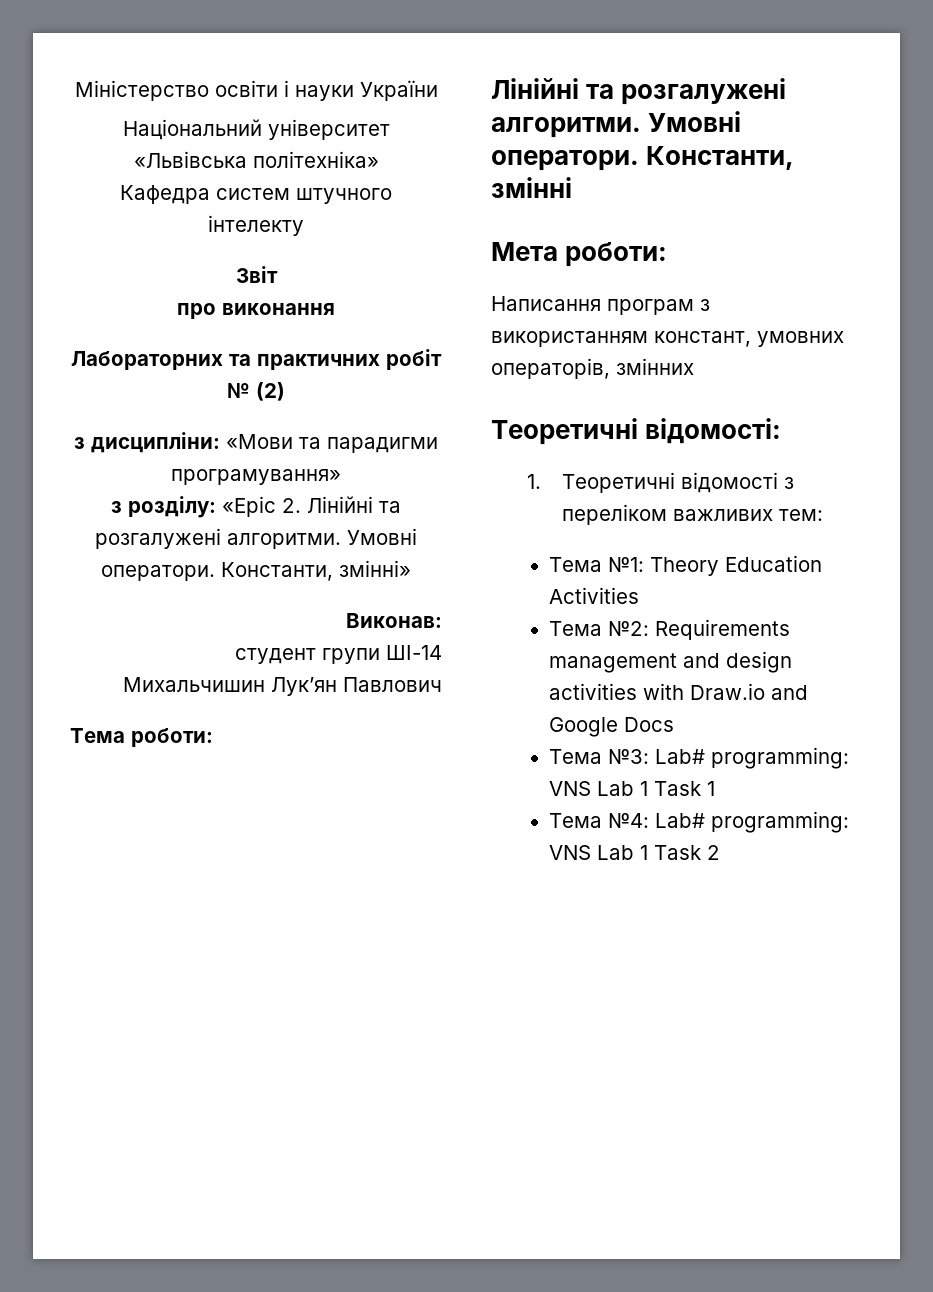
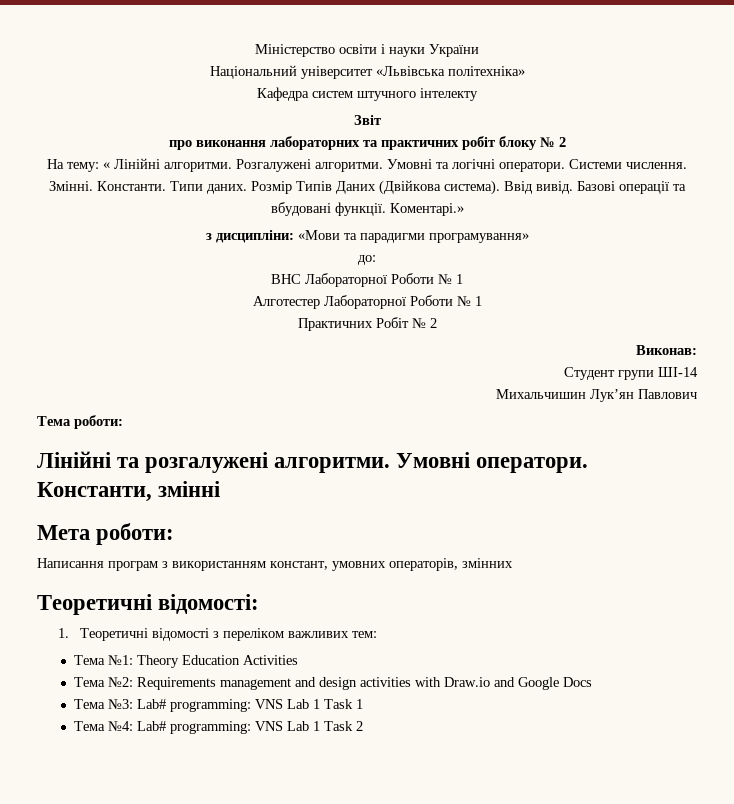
[71,351,223,370] // Лабораторних -> [269,136,360,150] лабораторних
[227,382,285,401] № (2) -> [498,136,566,150] [47,158,687,172] [49,180,686,195] [270,202,464,216] блоку № 2 // На тему: « Лінійні алгоритми. Розгалужені алгоритми. Умовні та логічні оператори. Системи числення. Змінні. Константи. Типи даних. Розмір Типів Даних (Двійкова система). Ввід вивід. Базові операції та вбудовані функції. Коментарі.»
[111,496,401,518] [95,528,417,549] [101,560,411,581] з розділу: «Epic 2. Лінійні та розгалужені алгоритми. Умовні оператори. Константи, змінні» -> [358,255,376,265] [271,273,463,287] [252,295,482,309] [297,317,437,331] до: // ВНС Лабораторної Роботи № 1 // Алготестер Лабораторної Роботи № 1 // Практичних Робіт № 2
[235,648,316,664] студент -> [564,367,615,380] Студент

